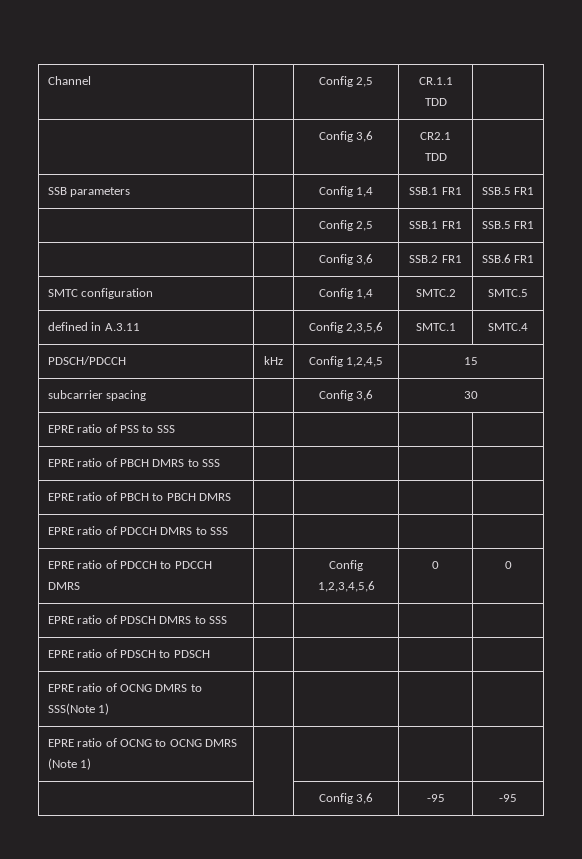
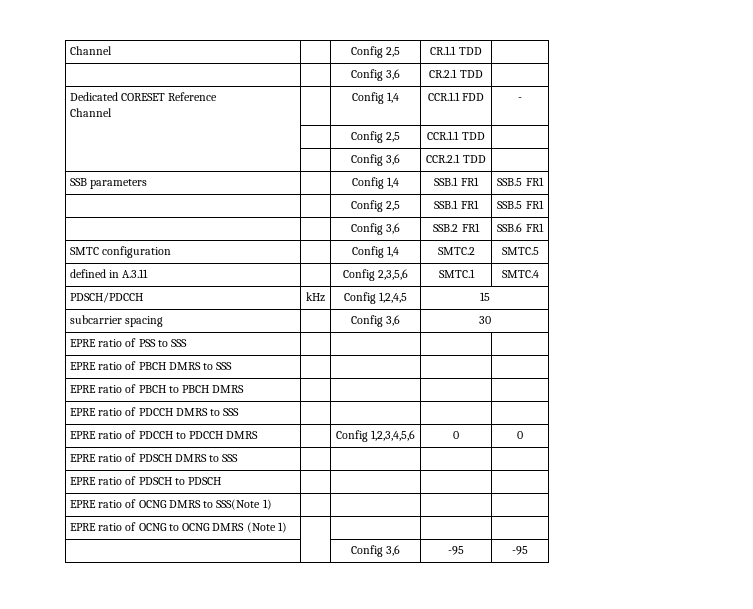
[420,132,451,140] CR2.1 -> [429,69,483,78] [69,92,218,101] [69,108,112,117] [351,92,400,104] [427,92,485,101] [518,97,522,101] [350,131,401,143] [427,131,485,140] [350,154,401,166] [426,154,461,163] CR.2.1 TDD | // Dedicated CORESET Reference // Channel | | Config 1,4 | CCR.1.1 FDD | - // | | Config 2,5 | CCR.1.1 TDD | // | | Config 3,6 | CCR.2.1

